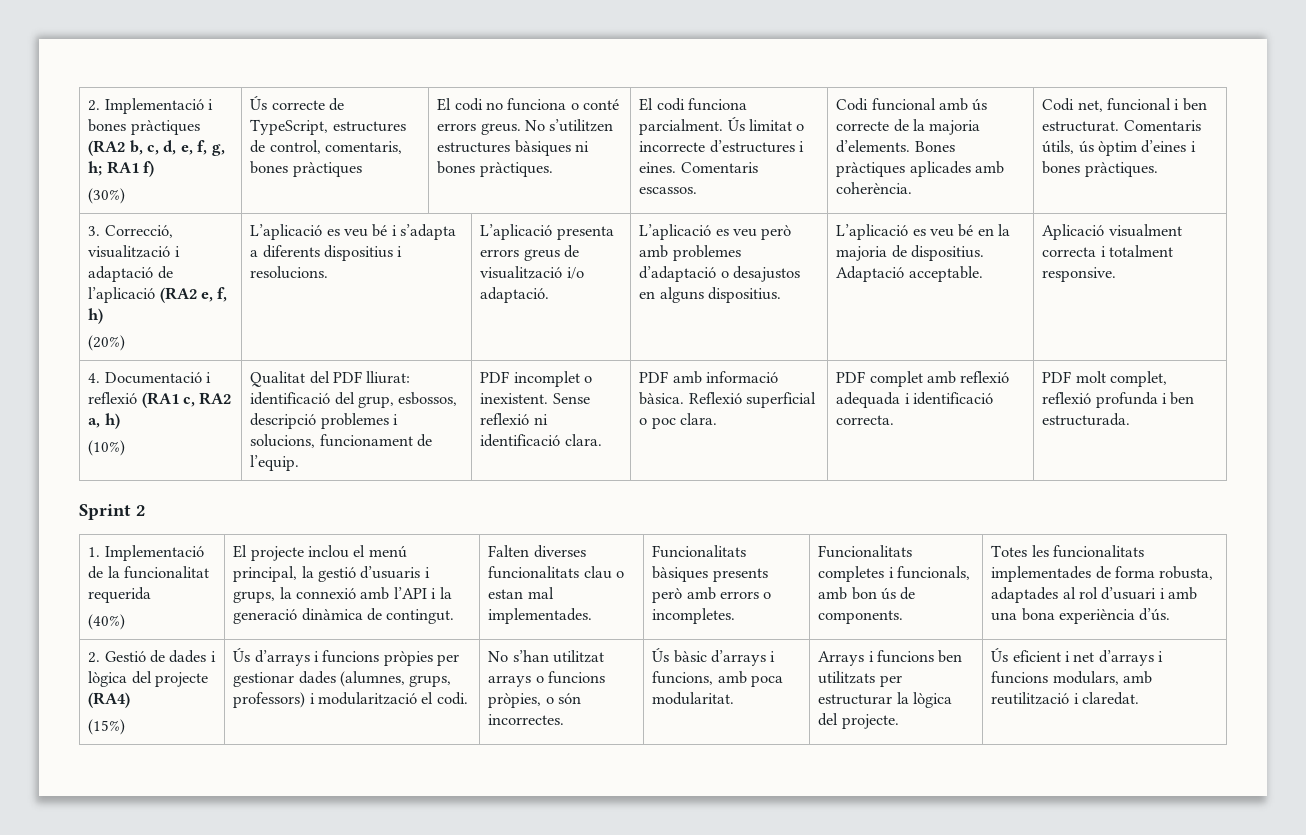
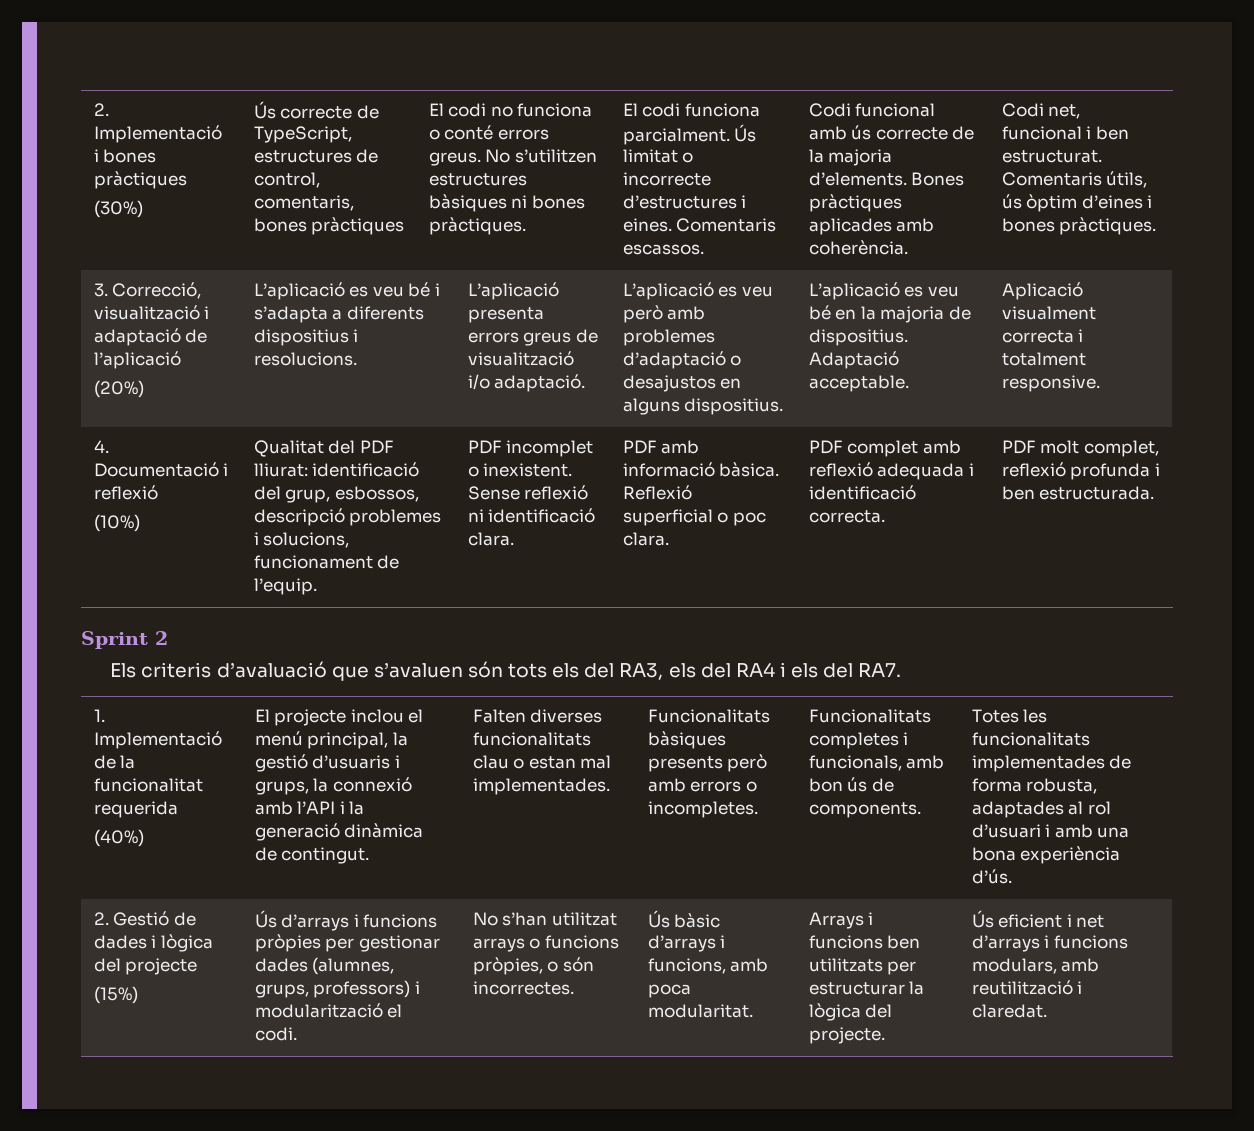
[88,140,225,156] [88,161,154,177] (RA2 b, c, d, e, f, g, h; RA1 f) -> (187, 180) none
[159,287,228,303] [88,308,104,324] (RA2 e, f, h) -> (181, 360) none
[141,392,232,408] [88,413,120,429] (RA1 c, RA2 a, h) -> (158, 492) none
(146, 510) none -> [110,661,902,681] // Els criteris d’avaluació que s’avaluen són tots els del RA3, els del RA4 i els del RA7.
[88,692,131,708] (RA4) -> (198, 966) none

